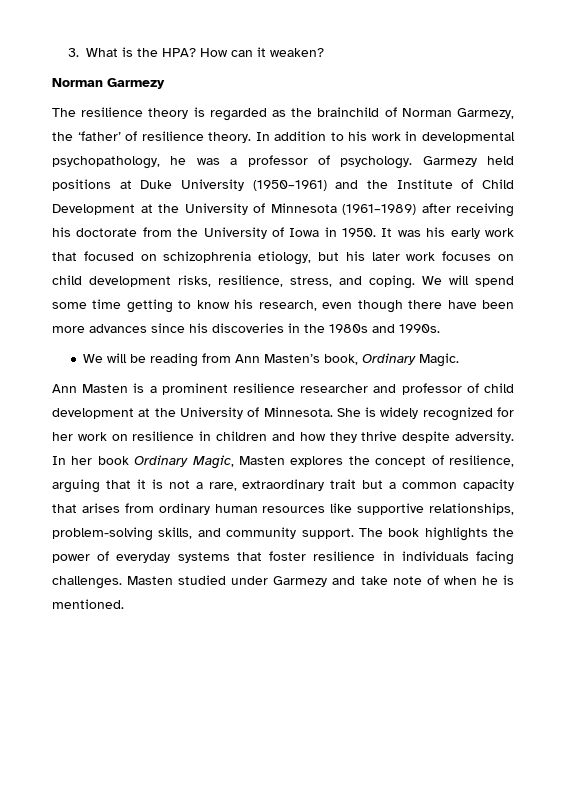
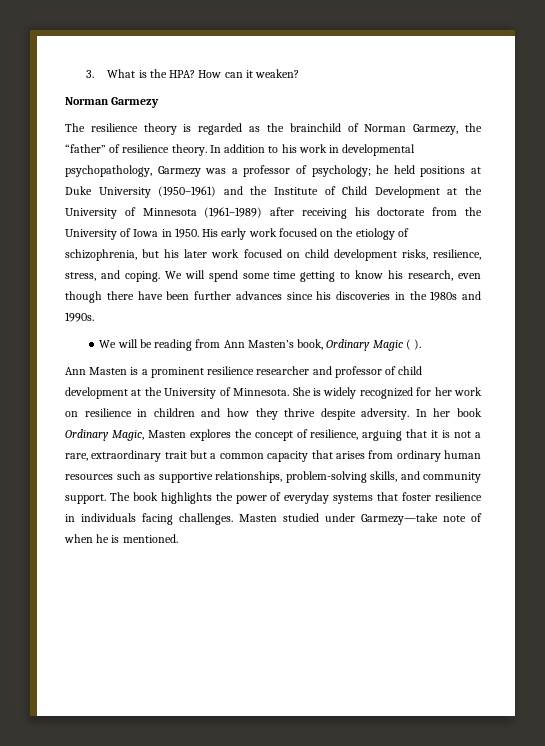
[77,131,121,141] ‘father’ -> [65,144,106,153] “father”
[170,156,187,165] he -> [157,166,201,177] Garmezy
[340,156,477,169] psychology. Garmezy -> [311,165,390,177] psychology; he
[381,227,446,237] It was his -> [202,229,219,237] His
[52,251,312,265] that focused on schizophrenia etiology, -> [278,228,409,240] [65,249,137,261] focused on the etiology of schizophrenia,
[442,251,492,261] focuses -> [243,249,282,258] focused
[52,326,85,333] more -> [194,291,231,300] further
[419,353,460,367] Magic. -> [372,339,422,351] Magic ( ).
[330,503,353,513] like -> [116,471,155,480] such as
[273,576,388,587] Garmezy and take -> [361,513,438,525] Garmezy—take

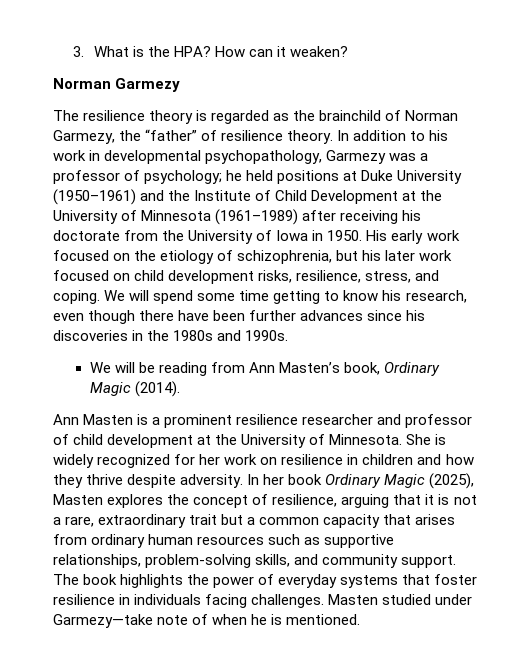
[405,339,422,350] ( ). -> [134,381,180,397] (2014).
[111,430,144,441] Magic, -> [384,473,475,489] Magic (2025),

